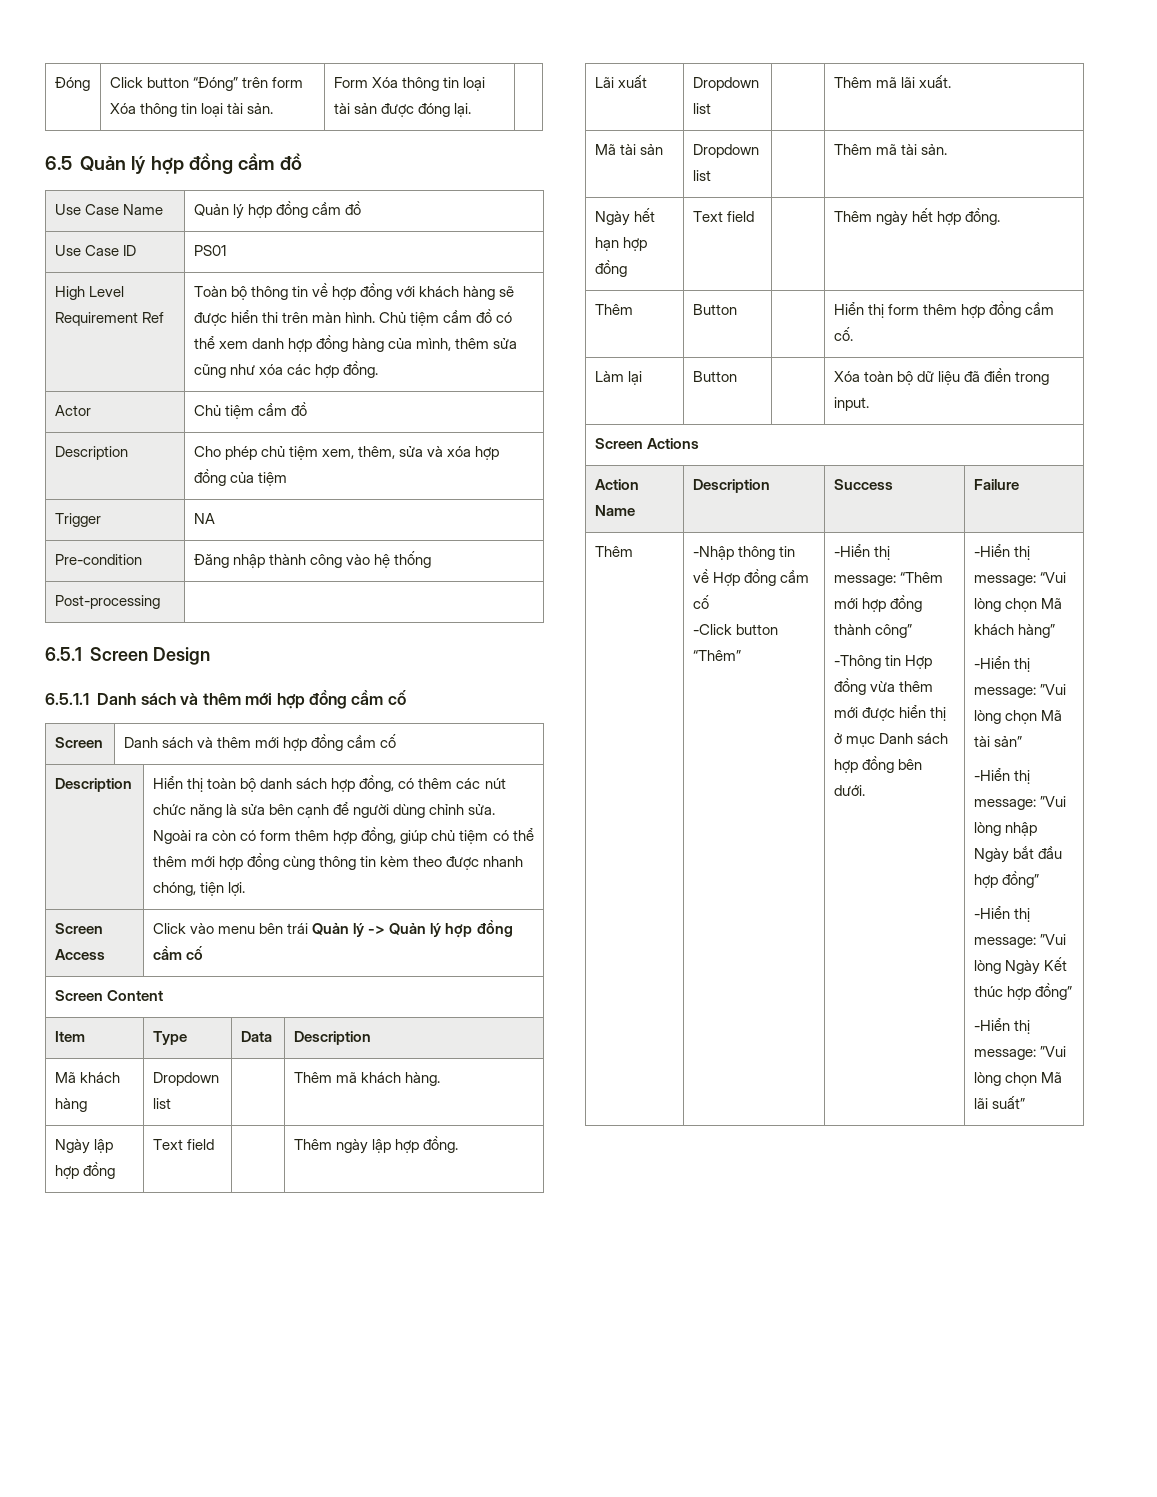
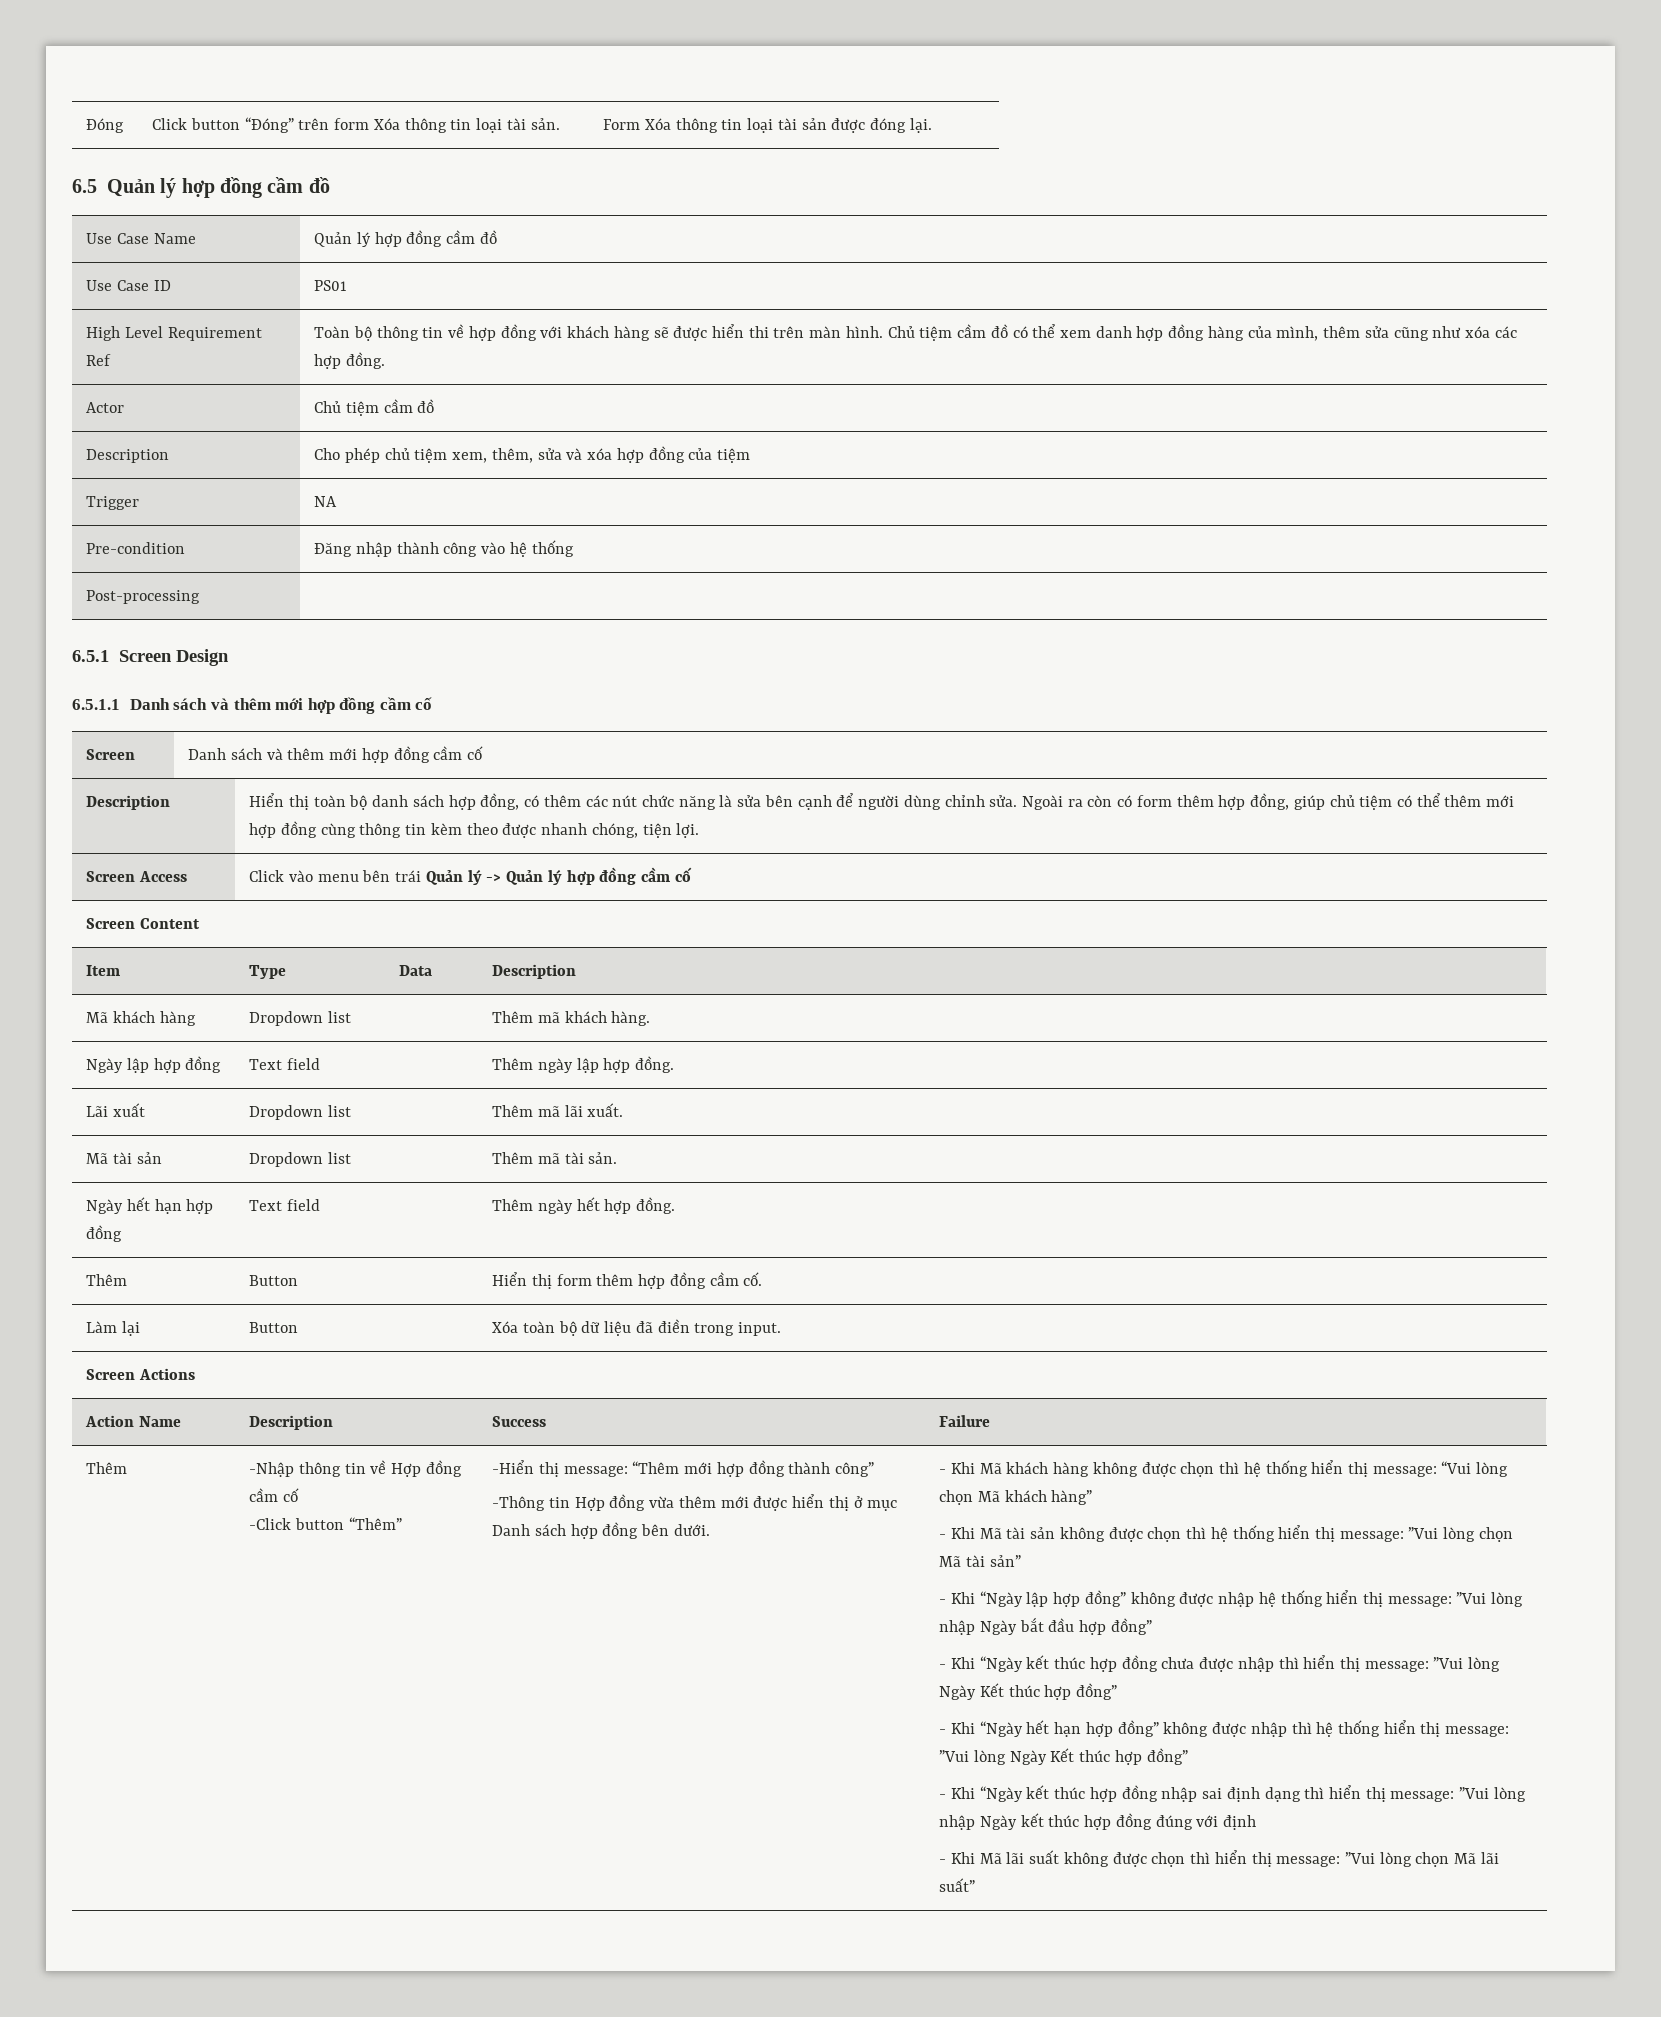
[973,544,1010,557] -Hiển -> [939,1460,1344,1477] - Khi Mã khách hàng không được chọn thì hệ thống hiển
[973,656,1010,669] -Hiển -> [939,1525,1311,1542] - Khi Mã tài sản không được chọn thì hệ thống hiển
[973,768,1010,781] -Hiển -> [939,1590,1359,1607] - Khi “Ngày lập hợp đồng” không được nhập hệ thống hiển
[973,906,1031,922] [973,934,1067,948] [973,957,1068,975] [973,983,1073,1000] [973,1018,1010,1031] -Hiển thị message: ”Vui lòng Ngày Kết thúc hợp đồng” // -Hiển -> [939,1655,1501,1672] [939,1683,1118,1700] [939,1720,1510,1737] [939,1748,1188,1765] [939,1785,1526,1802] [939,1813,1257,1830] [939,1850,1247,1867] - Khi “Ngày kết thúc hợp đồng chưa được nhập thì hiển thị message: ”Vui lòng Ngày Kết thúc hợp đồng” // - Khi “Ngày hết hạn hợp đồng” không được nhập thì hệ thống hiển thị message: ”Vui lòng Ngày Kết thúc hợp đồng” // - Khi “Ngày kết thúc hợp đồng nhập sai định dạng thì hiển thị message: ”Vui lòng nhập Ngày kết thúc hợp đồng đúng với định // - Khi Mã lãi suất không được chọn thì hiển

